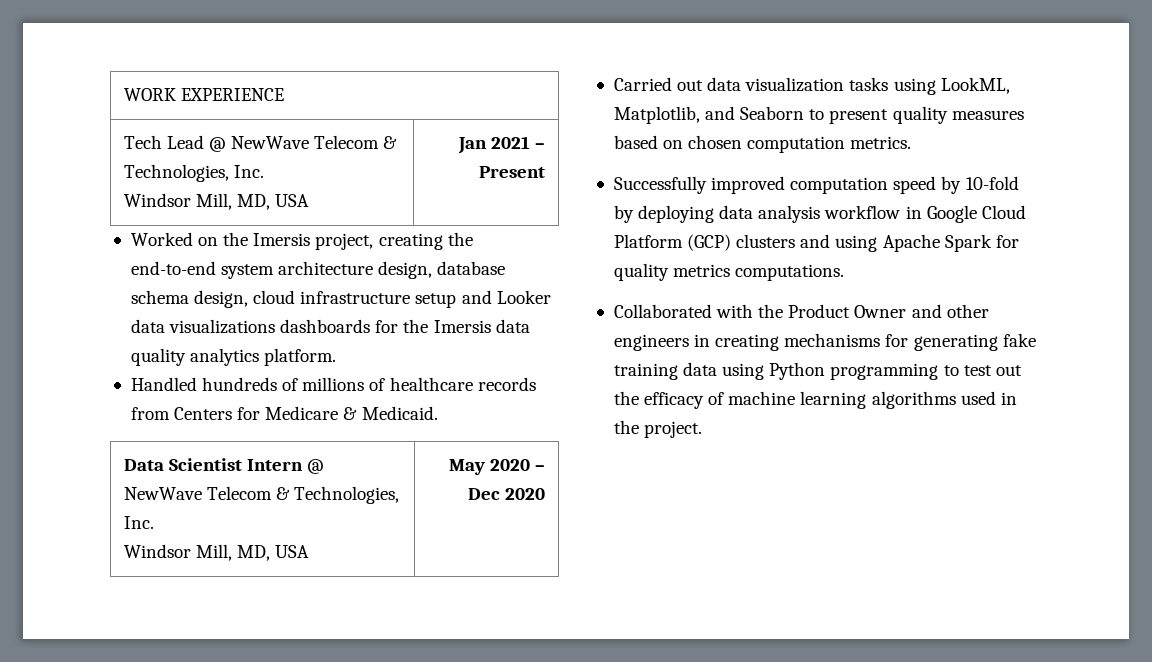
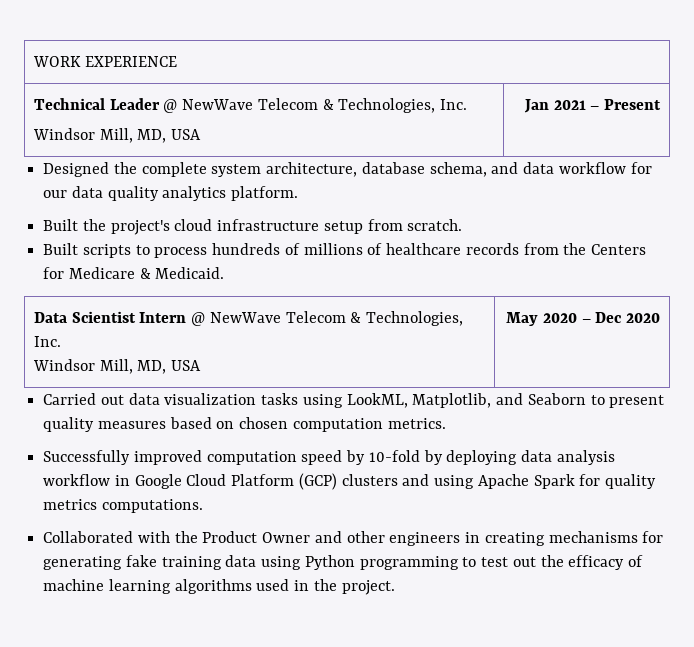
[123,135,204,149] Tech Lead -> [34,98,160,110] Technical Leader
[130,232,473,250] [130,261,506,279] [130,290,551,308] [130,319,530,334] [130,348,337,366] [130,377,197,391] Worked on the Imersis project, creating the end-to-end system architecture design, database schema design, cloud infrastructure setup and Looker data visualizations dashboards for the Imersis data quality analytics platform. // Handled -> [43,162,652,177] [43,186,299,201] [43,219,463,235] [43,243,208,258] Designed the complete system architecture, database schema, and data workflow for our data quality analytics platform. // Built the project's cloud infrastructure setup from scratch. // Built scripts to process
(170, 413) none -> [563,243,587,255] the

